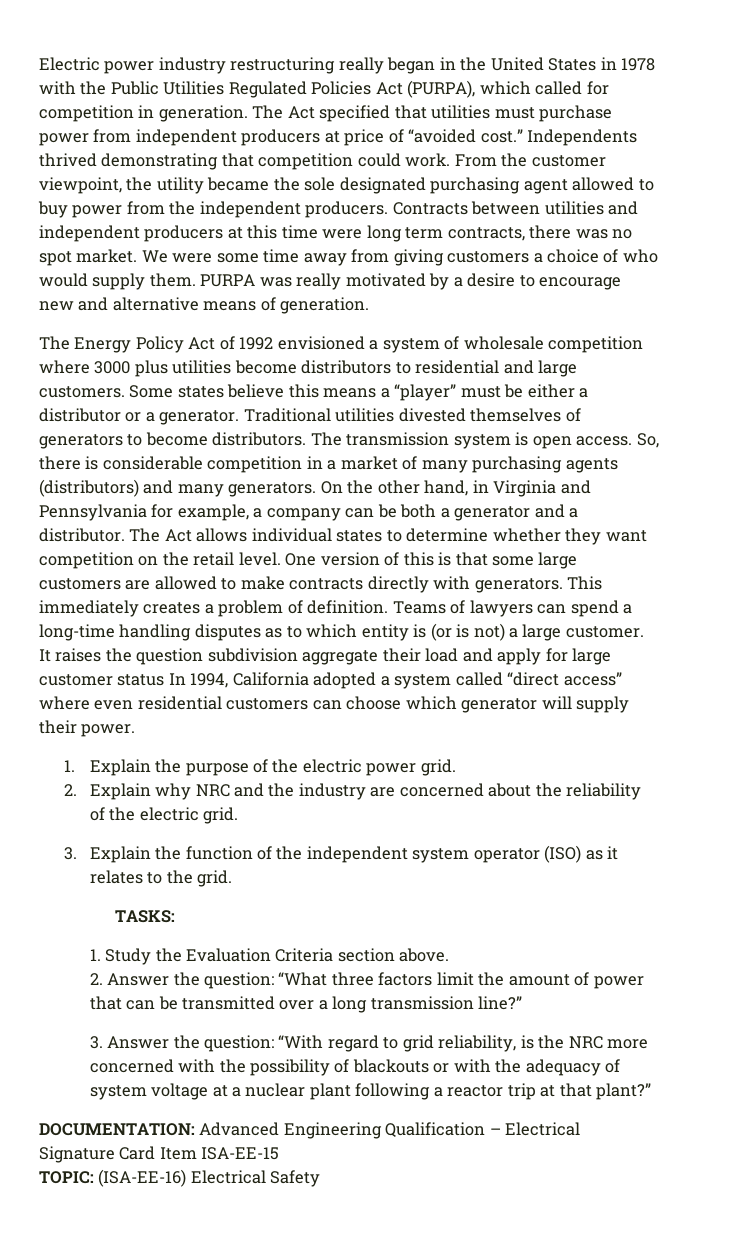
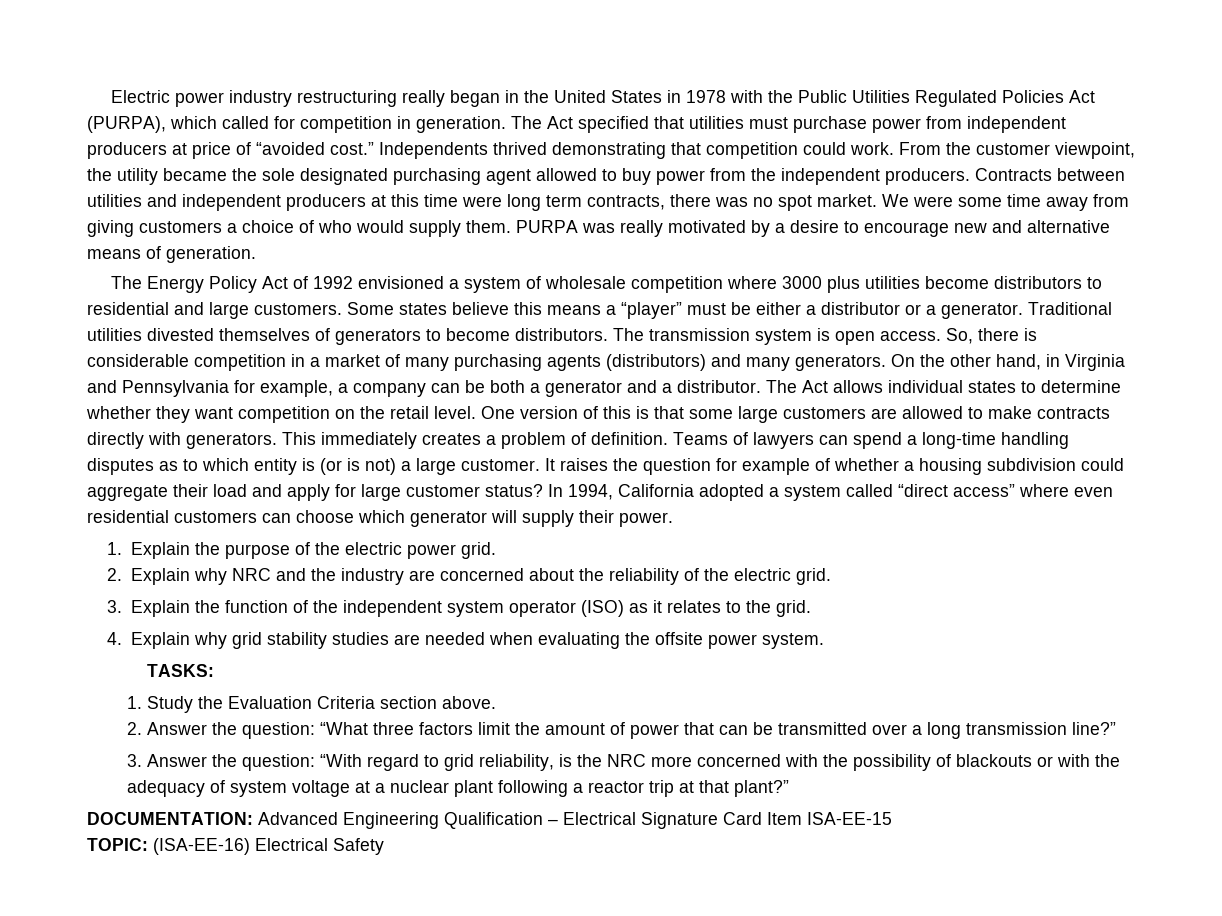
[207,648,298,662] subdivision -> [716,458,1124,475] for example of whether a housing subdivision could
[117,674,165,686] status -> [485,484,543,497] status?
(232, 878) none -> [106,632,824,649] // 4. Explain why grid stability studies are needed when evaluating the offsite power system.

